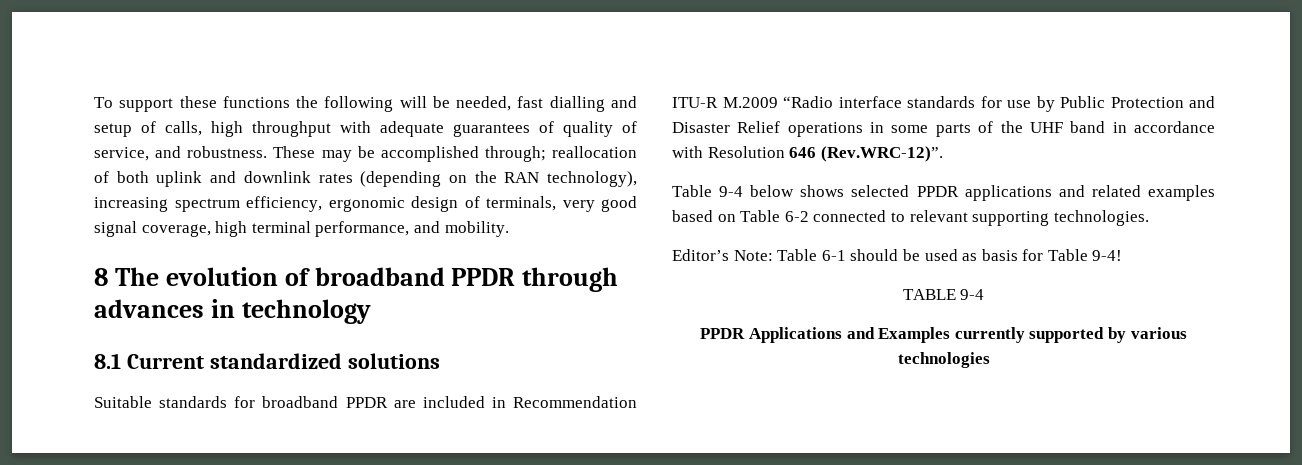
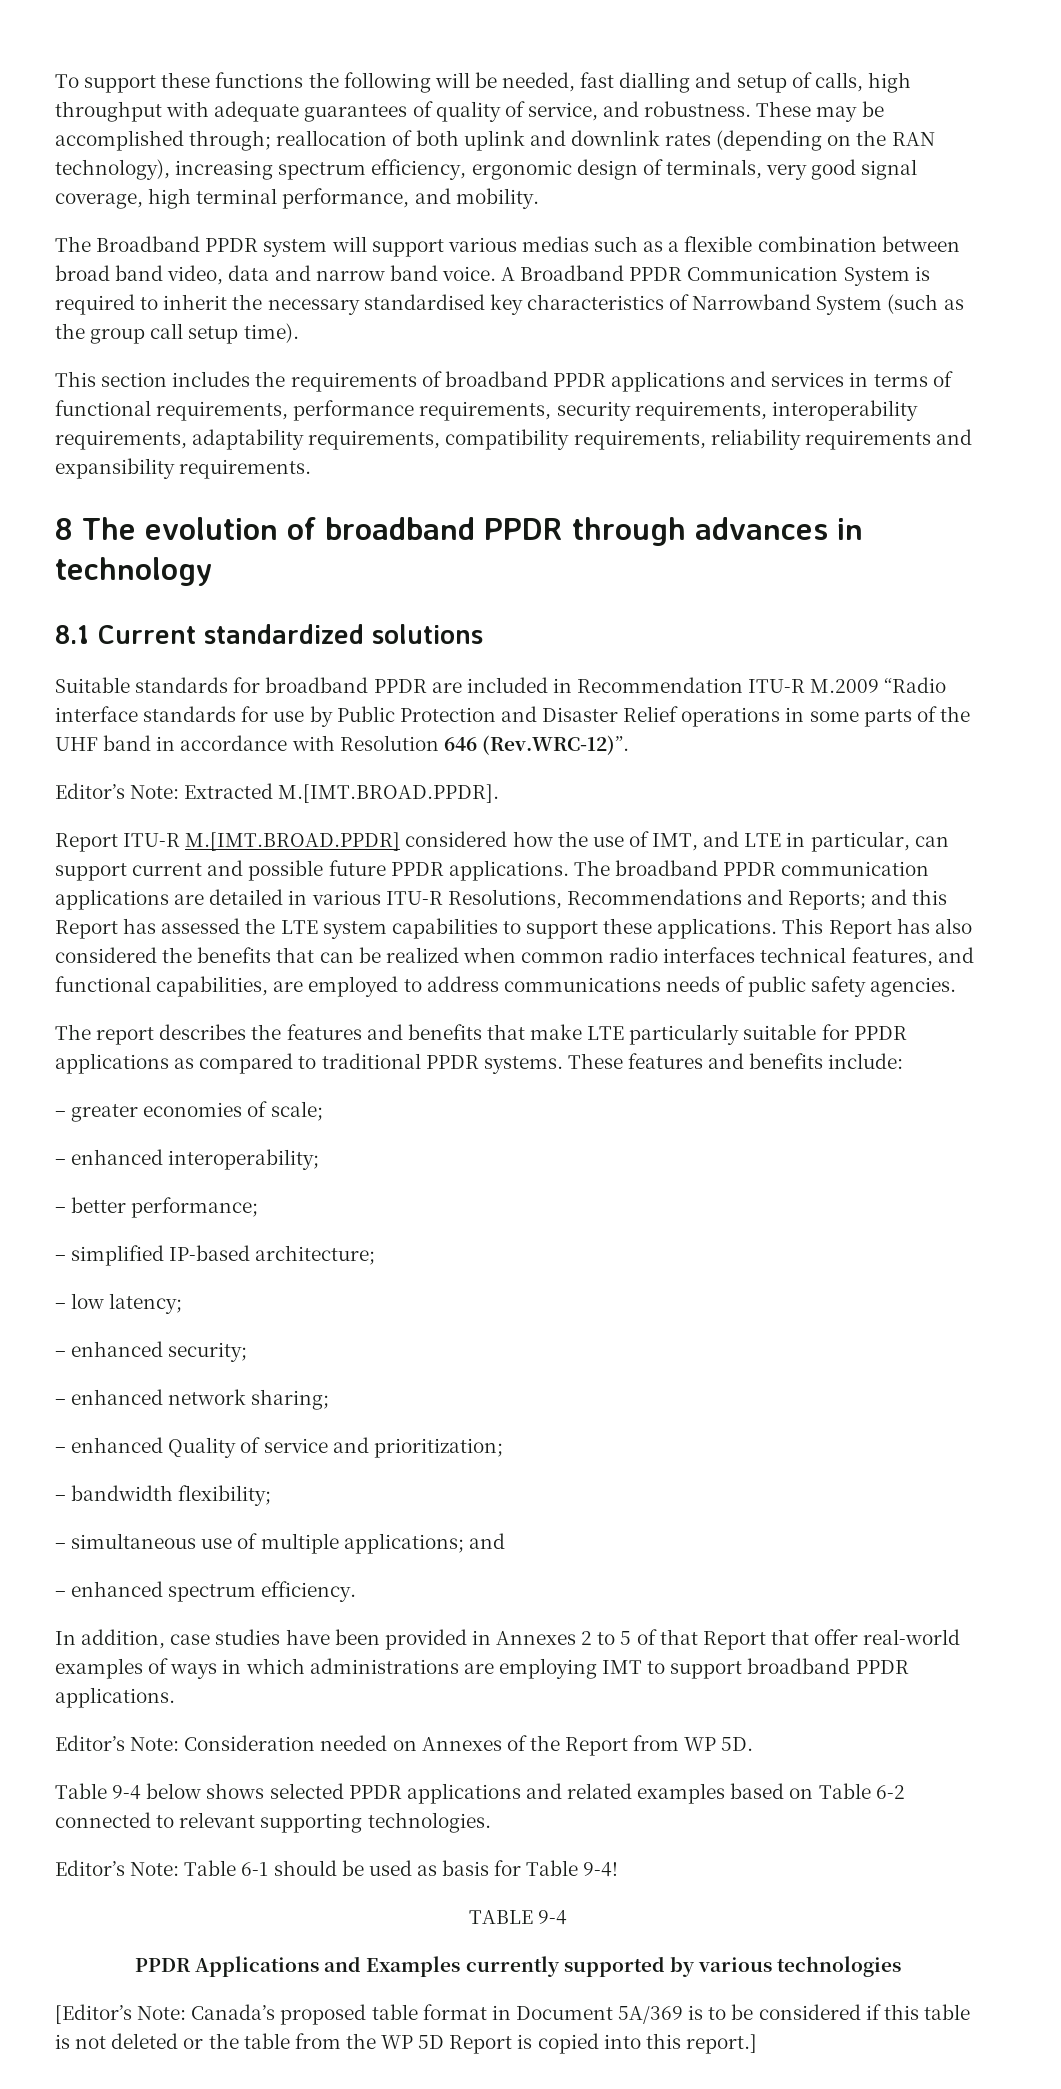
(509, 229) none -> [55,236,960,257] [55,265,930,286] [55,294,964,315] [55,323,299,344] [55,371,953,392] [55,400,918,421] [55,429,972,450] [55,458,312,479] // The Broadband PPDR system will support various medias such as a flexible combination between broad band video, data and narrow band voice. A Broadband PPDR Communication System is required to inherit the necessary standardised key characteristics of Narrowband System (such as the group call setup time). // This section includes the requirements of broadband PPDR applications and services in terms of functional requirements, performance requirements, security requirements, interoperability requirements, adaptability requirements, compatibility requirements, reliability requirements and expansibility requirements.
(943, 154) none -> [55,783,500,803] [55,831,949,852] [55,860,930,881] [55,889,948,910] [55,918,972,939] [55,947,974,967] [55,976,957,997] [55,1024,907,1045] [55,1053,904,1074] [55,1101,323,1122] [55,1149,320,1170] [55,1197,259,1218] [55,1245,376,1266] [55,1293,183,1314] [55,1341,248,1362] [55,1389,330,1410] [55,1437,503,1458] [55,1485,272,1506] [55,1533,505,1554] [55,1581,357,1602] [55,1629,961,1650] [55,1658,909,1679] [55,1687,175,1708] [55,1735,754,1756] // Editor’s Note: Extracted M.[IMT.BROAD.PPDR]. // Report ITU-R M.[IMT.BROAD.PPDR] considered how the use of IMT, and LTE in particular, can support current and possible future PPDR applications. The broadband PPDR communication applications are detailed in various ITU-R Resolutions, Recommendations and Reports; and this Report has assessed the LTE system capabilities to support these applications. This Report has also considered the benefits that can be realized when common radio interfaces technical features, and functional capabilities, are employed to address communications needs of public safety agencies. // The report describes the features and benefits that make LTE particularly suitable for PPDR applications as compared to traditional PPDR systems. These features and benefits include: // – greater economies of scale; // – enhanced interoperability; // – better performance; // – simplified IP-based architecture; // – low latency; // – enhanced security; // – enhanced network sharing; // – enhanced Quality of service and prioritization; // – bandwidth flexibility; // – simultaneous use of multiple applications; and // – enhanced spectrum efficiency. // In addition, case studies have been provided in Annexes 2 to 5 of that Report that offer real-world examples of ways in which administrations are employing IMT to support broadband PPDR applications. // Editor’s Note: Consideration needed on Annexes of the Report from WP 5D.
(990, 360) none -> [55,2004,970,2025] [55,2033,757,2054] // [Editor’s Note: Canada’s proposed table format in Document 5A/369 is to be considered if this table is not deleted or the table from the WP 5D Report is copied into this report.]

